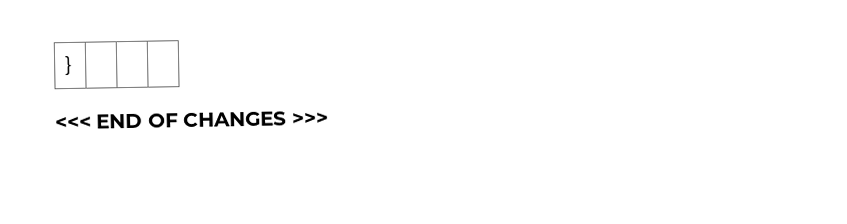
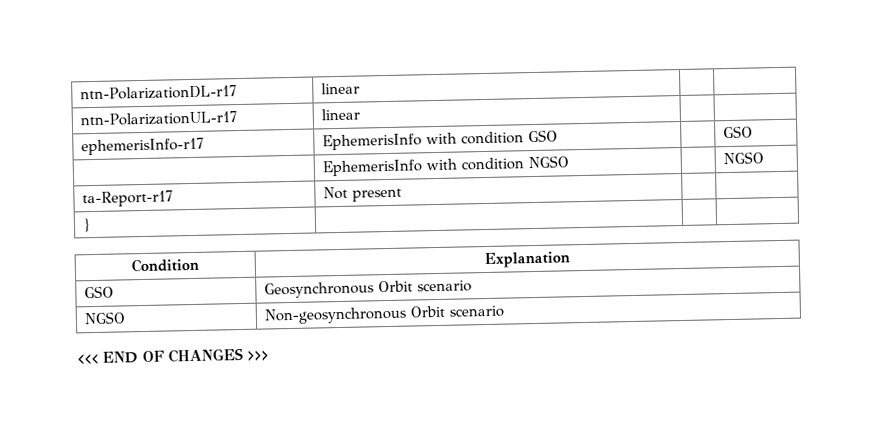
[64,55,73,76] } | | | -> [79,85,237,101] [320,82,360,95] [79,111,237,127] [320,108,360,121] [80,137,204,156] [321,129,558,151] [722,125,753,139] [321,155,569,177] [722,151,764,165] [81,190,173,208] [322,186,402,202] [81,218,92,233] [131,257,199,273] [484,251,570,269] [83,285,114,299] [263,280,472,299] [83,311,126,325] [263,305,504,325] ntn-PolarizationDL-r17 | linear | | // ntn-PolarizationUL-r17 | linear | | // ephemerisInfo-r17 | EphemerisInfo with condition GSO | | GSO // | EphemerisInfo with condition NGSO | | NGSO // ta-Report-r17 | Not present | | // } | | | // Condition | Explanation // GSO | Geosynchronous Orbit scenario // NGSO | Non-geosynchronous Orbit scenario

